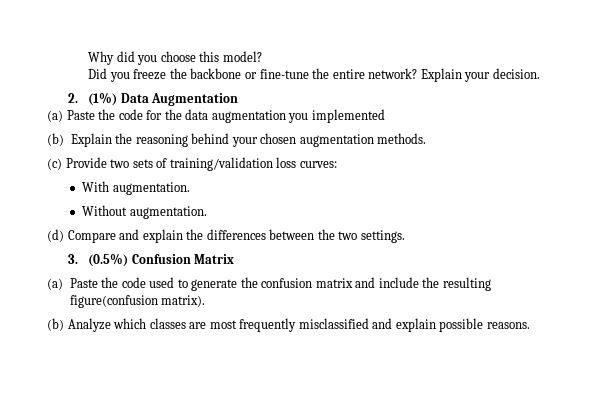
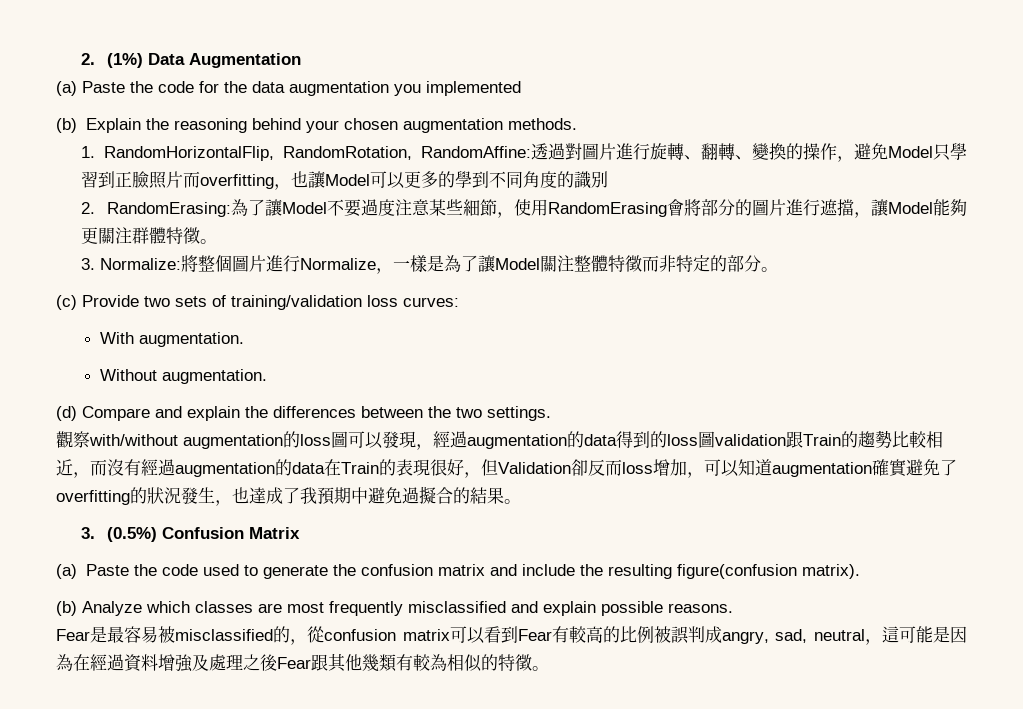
[88,51,262,65] [88,68,540,82] Why did you choose this model? // Did you freeze the backbone or fine-tune the entire network? Explain your decision. // -> (81, 59) none
(427, 138) none -> [81,143,967,162] [81,171,609,190] [81,199,967,218] [81,227,218,245] [81,255,779,274] // 1. RandomHorizontalFlip, RandomRotation, RandomAffine:透過對圖片進行旋轉、翻轉、變換的操作，避免Model只學習到正臉照片而overfitting，也讓Model可以更多的學到不同角度的識別 // 2. RandomErasing:為了讓Model不要過度注意某些細節，使用RandomErasing會將部分的圖片進行遮擋，讓Model能夠更關注群體特徵。 // 3. Normalize:將整個圖片進行Normalize，一樣是為了讓Model關注整體特徵而非特定的部分。
(405, 236) none -> [56,430,943,450] [56,459,957,478] [56,486,521,506] // 觀察with/without augmentation的loss圖可以發現，經過augmentation的data得到的loss圖validation跟Train的趨勢比較相近，而沒有經過augmentation的data在Train的表現很好，但Validation卻反而loss增加，可以知道augmentation確實避免了overfitting的狀況發生，也達成了我預期中避免過擬合的結果。
(530, 325) none -> [56,626,967,645] [56,653,549,672] // Fear是最容易被misclassified的，從confusion matrix可以看到Fear有較高的比例被誤判成angry, sad, neutral，這可能是因為在經過資料增強及處理之後Fear跟其他幾類有較為相似的特徵。

